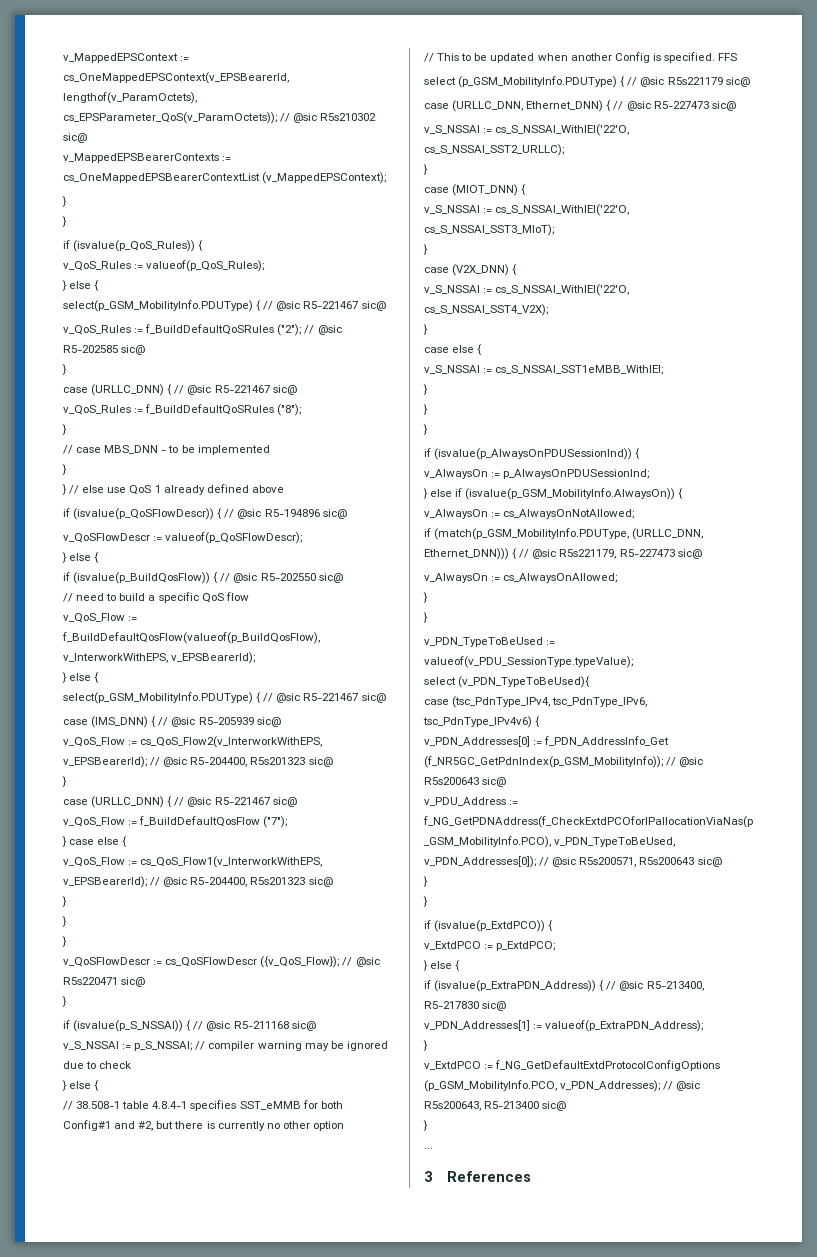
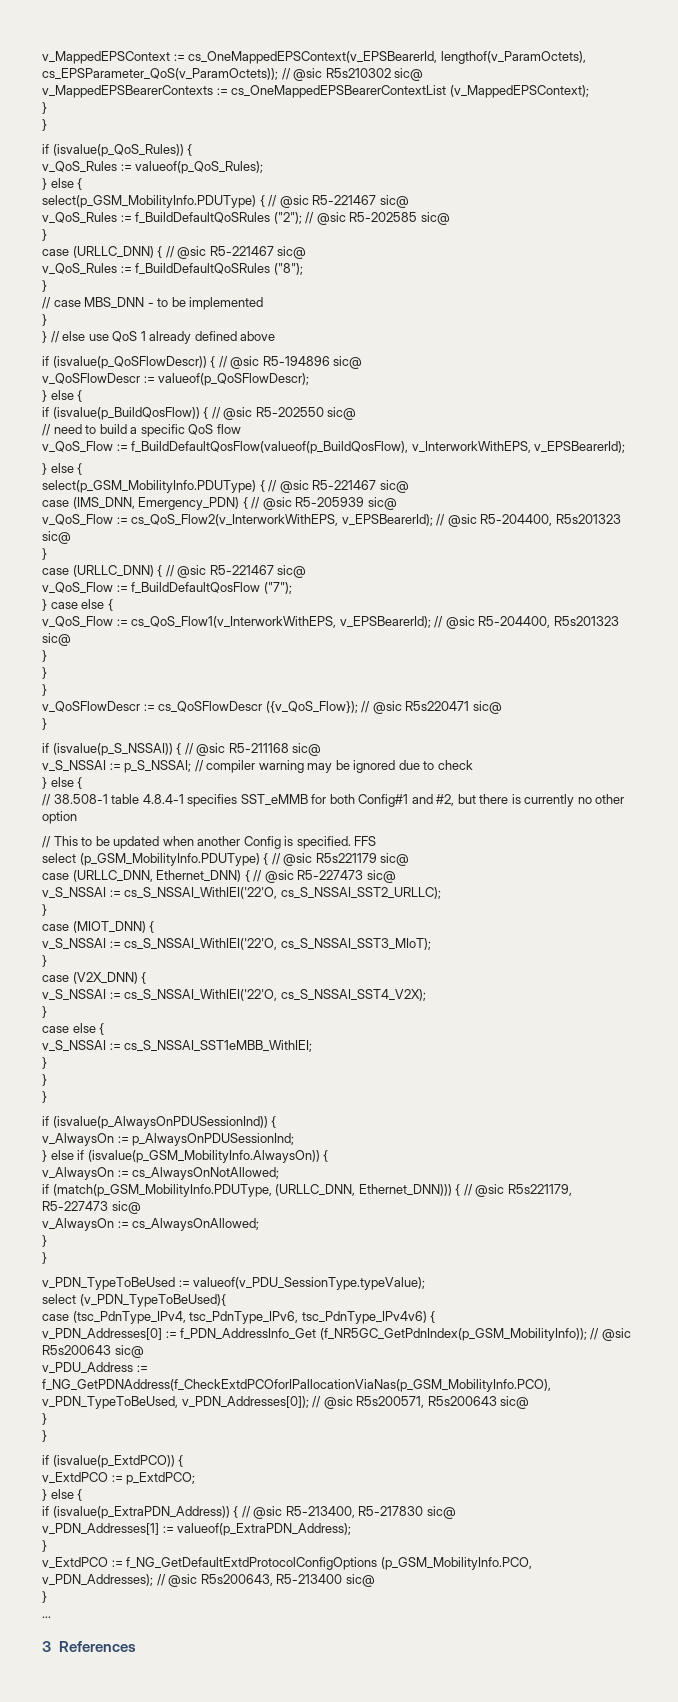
[91,716,149,728] (IMS_DNN) -> [72,497,240,510] (IMS_DNN, Emergency_PDN)

